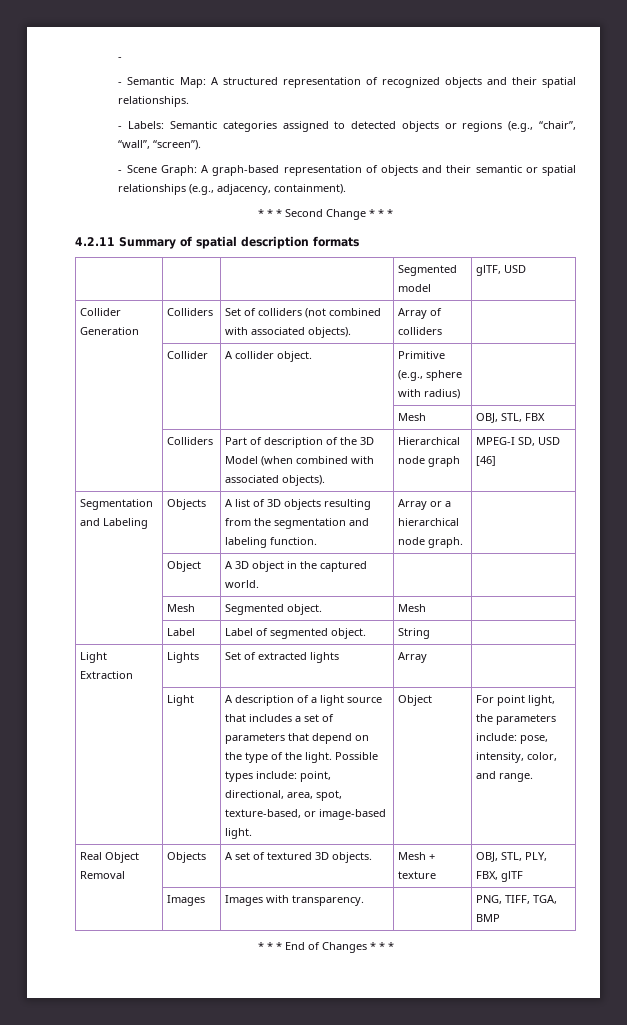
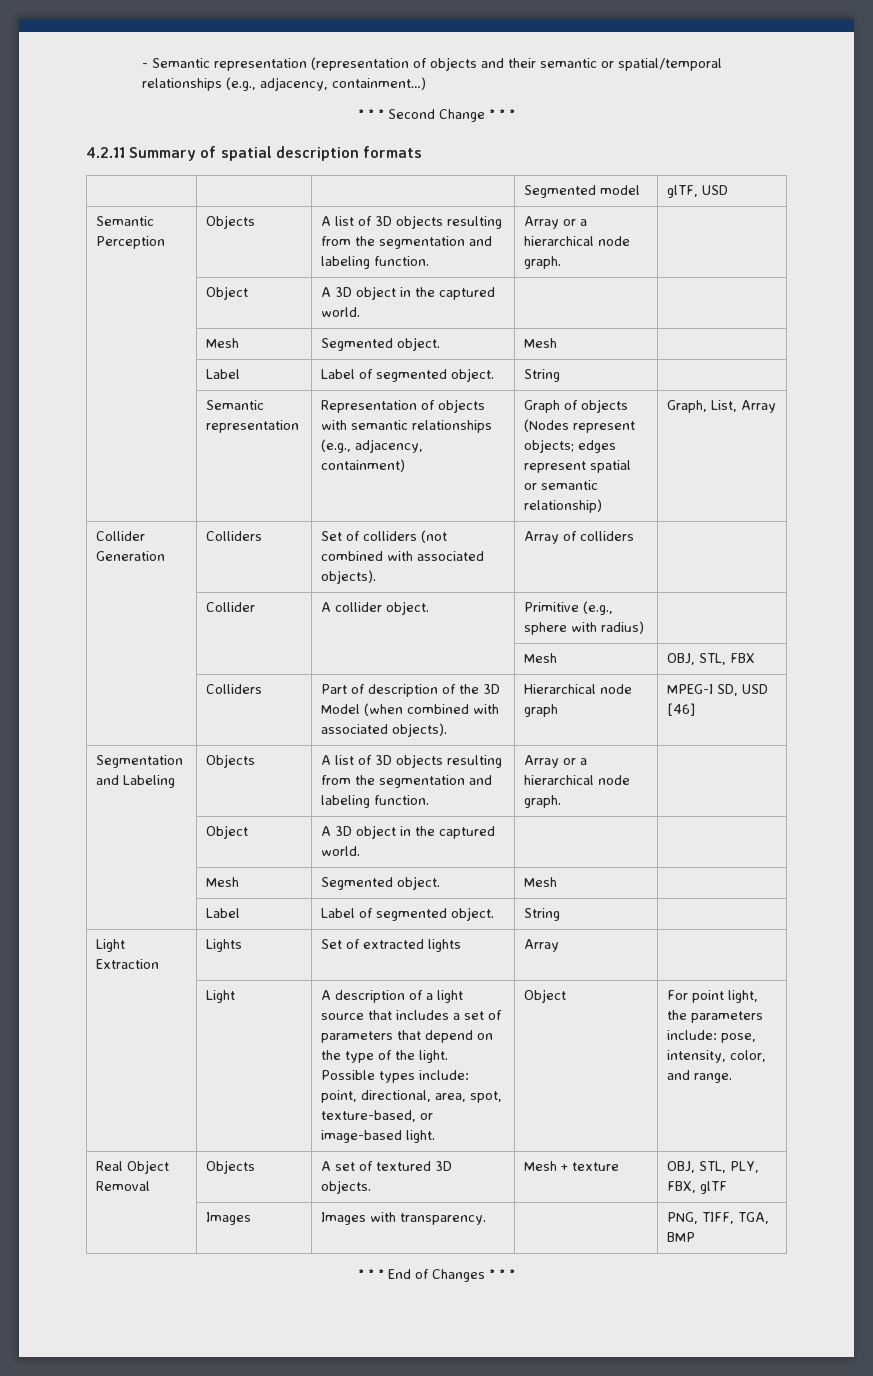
[118,57,123,60] [118,77,576,88] [118,96,190,107] [118,121,576,132] [118,140,202,150] [118,165,362,176] - // - Semantic Map: A structured representation of recognized objects and their spatial relationships. // - Labels: Semantic categories assigned to detected objects or regions (e.g., “chair”, “wall”, “screen”). // - Scene Graph: A graph-based representation -> [141,57,409,71] - Semantic representation (representation
[541,165,576,176] [118,184,347,195] spatial relationships (e.g., adjacency, containment). -> [617,58,722,71] [141,77,426,91] spatial/temporal relationships (e.g., adjacency, containment…)
(527, 269) none -> [96,216,155,226] [96,236,166,249] [206,215,256,229] [321,215,503,229] [321,236,493,249] [321,256,430,269] [524,216,588,229] [524,236,631,246] [524,256,562,269] [206,286,249,300] [321,286,496,300] [321,307,361,317] [206,338,240,348] [321,337,441,351] [524,338,558,348] [206,369,241,379] [321,368,495,382] [524,369,561,382] [206,400,265,410] [206,420,300,433] [321,399,486,413] [321,420,493,433] [321,439,424,453] [321,459,406,472] [524,399,629,413] [524,419,636,433] [524,439,617,453] [524,460,632,473] [524,480,599,490] [524,499,603,513] [667,400,777,413] // Semantic Perception | Objects | A list of 3D objects resulting from the segmentation and labeling function. | Array or a hierarchical node graph. | // | Object | A 3D object in the captured world. | | // | Mesh | Segmented object. | Mesh | // | Label | Label of segmented object. | String | // | Semantic representation | Representation of objects with semantic relationships (e.g., adjacency, containment) | Graph of objects (Nodes represent objects; edges represent spatial or semantic relationship) | Graph, List, Array

